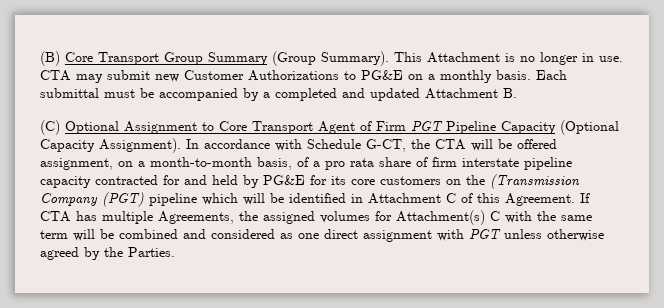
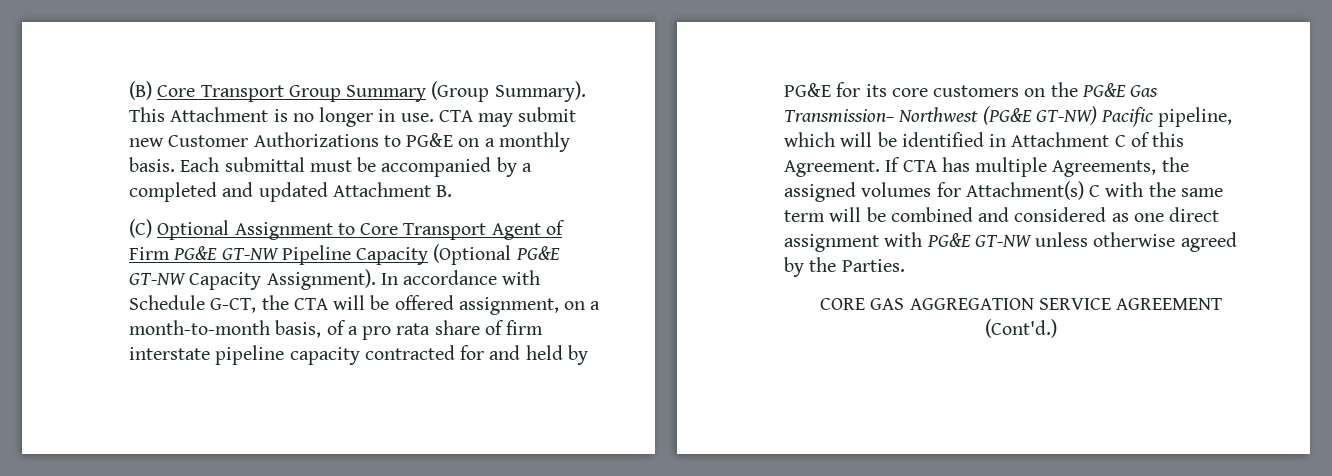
[411,121,443,131] PGT -> [173,246,279,260] PG&E GT-NW
(619, 127) none -> [515,246,560,260] [129,273,186,285] PG&E GT-NW
[490,174,580,189] [40,192,197,207] (Transmission Company (PGT) pipeline -> [1081,83,1159,97] [784,106,1233,127] PG&E Gas Transmission– Northwest (PG&E GT-NW) Pacific pipeline,
[469,229,501,239] PGT -> [926,233,1032,247] PG&E GT-NW
(175, 252) none -> [819,298,1223,310] [985,319,1057,338] // CORE GAS AGGREGATION SERVICE AGREEMENT (Cont'd.)

